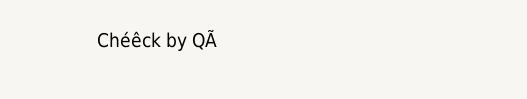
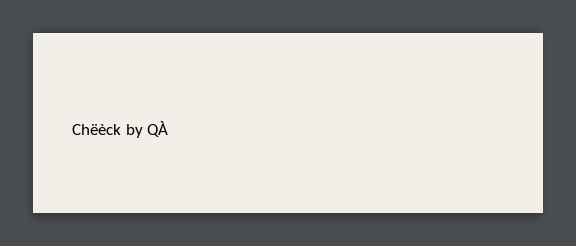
[97,29,218,51] Chéêck by QÃ -> [72,121,169,138] Chëèck by QÀ

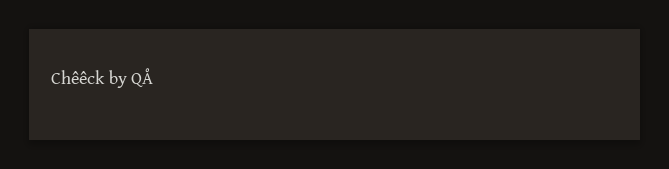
[72,121,169,138] Chëèck by QÀ -> [51,68,154,88] Chêêck by QÅ

